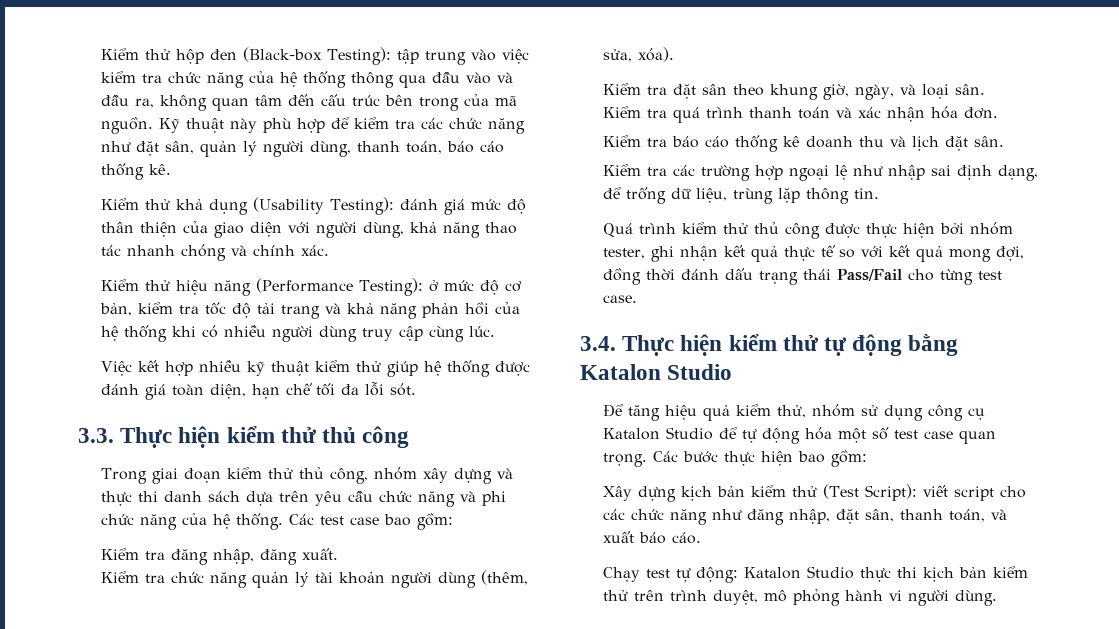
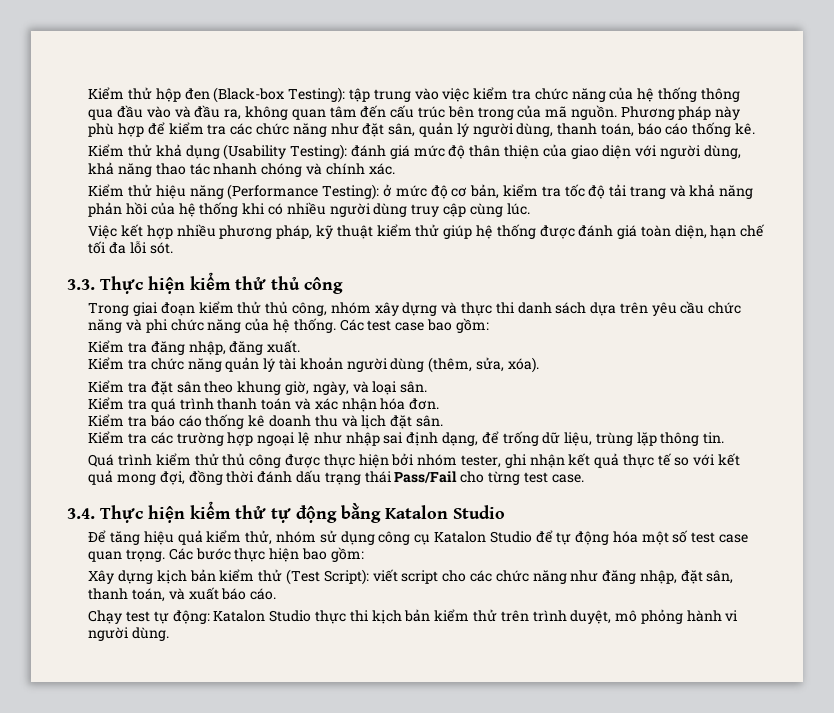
[159,118,225,133] Kỹ thuật -> [620,106,712,120] Phương pháp
(242, 366) none -> [219,225,313,239] phương pháp,

